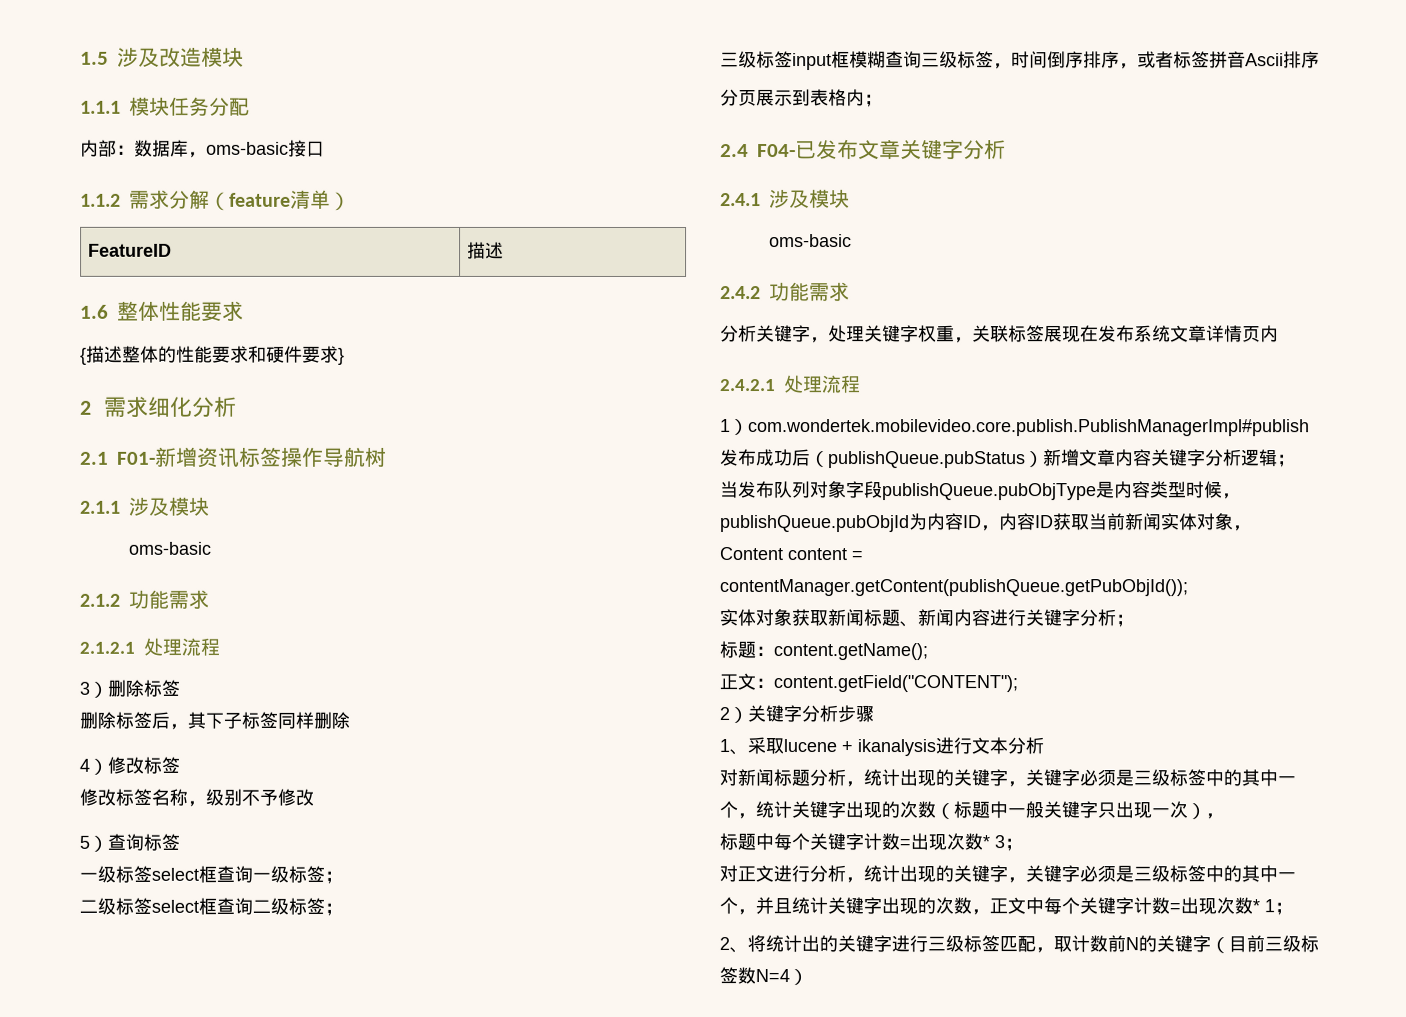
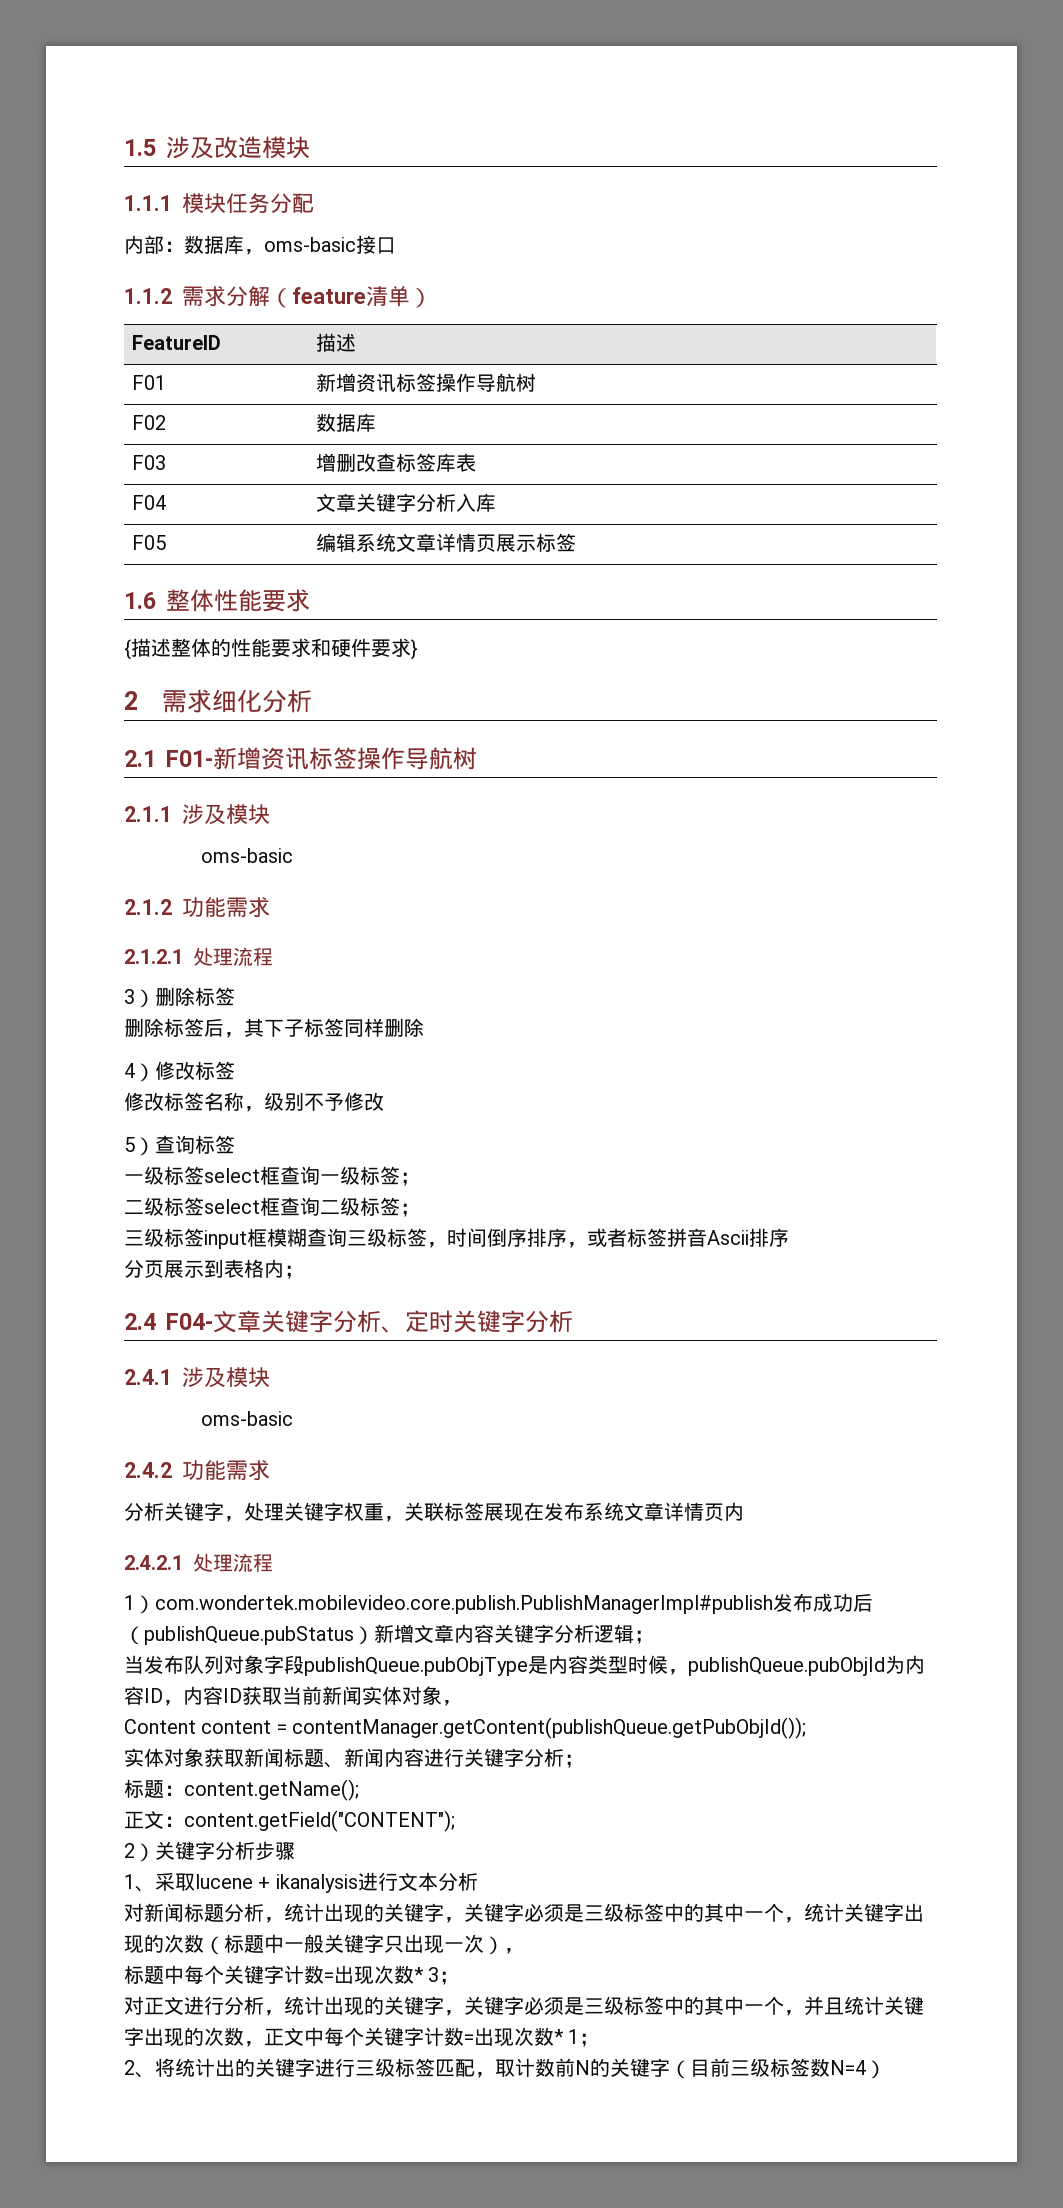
(504, 250) none -> [132,375,167,390] [316,373,537,393] [132,415,167,430] [316,413,377,432] [132,455,167,470] [316,453,477,472] [132,495,167,510] [316,493,497,512] [132,535,167,550] [316,533,577,553] // F01 | 新增资讯标签操作导航树 // F02 | 数据库 // F03 | 增删改查标签库表 // F04 | 文章关键字分析入库 // F05 | 编辑系统文章详情页展示标签
[795,139,1006,161] 已发布文章关键字分析 -> [213,1310,573,1333] 文章关键字分析、定时关键字分析

